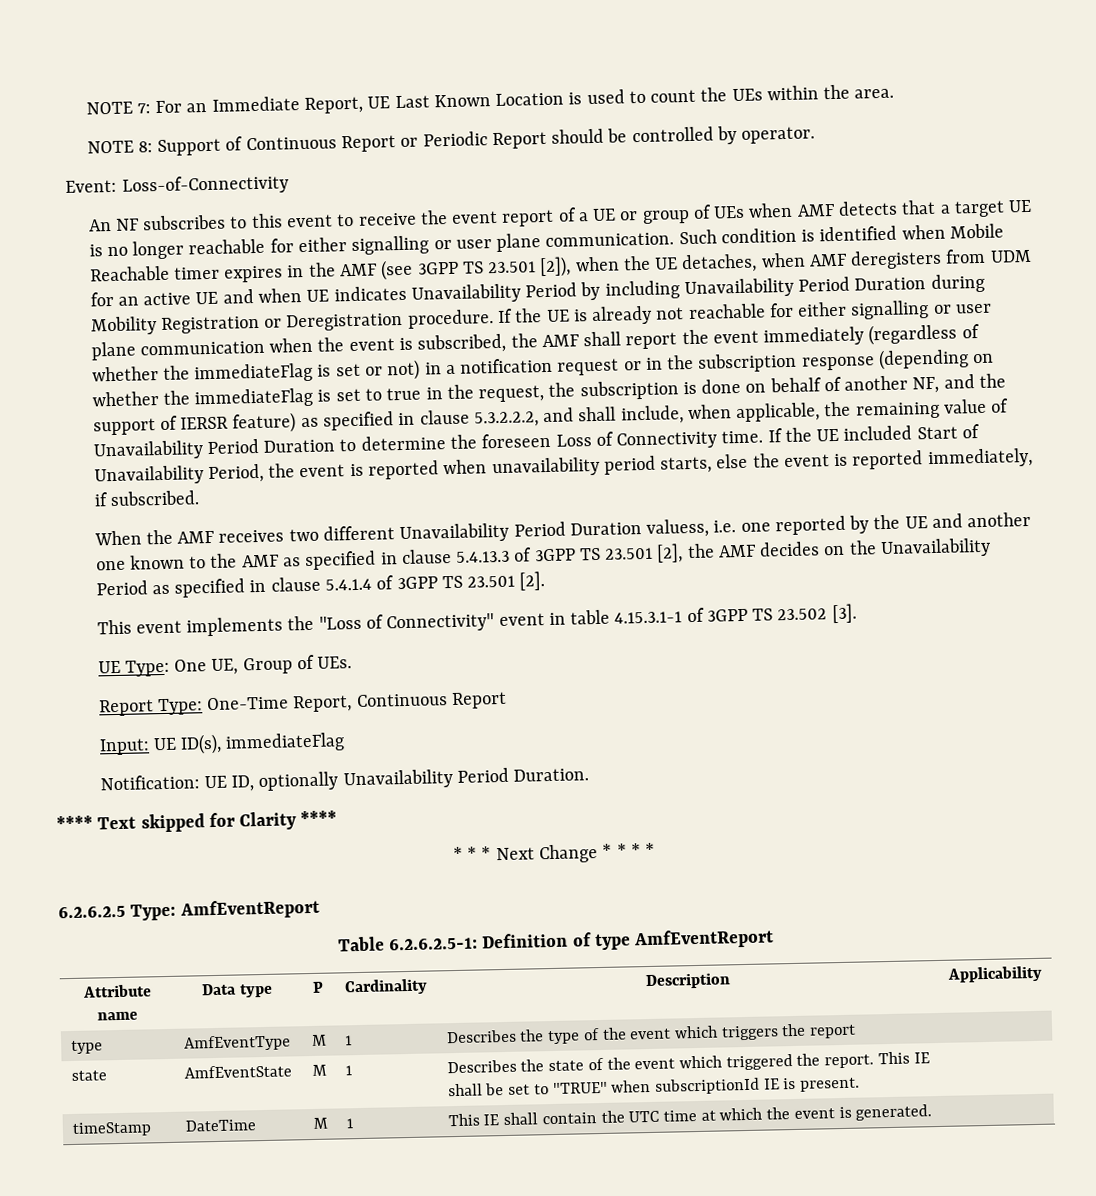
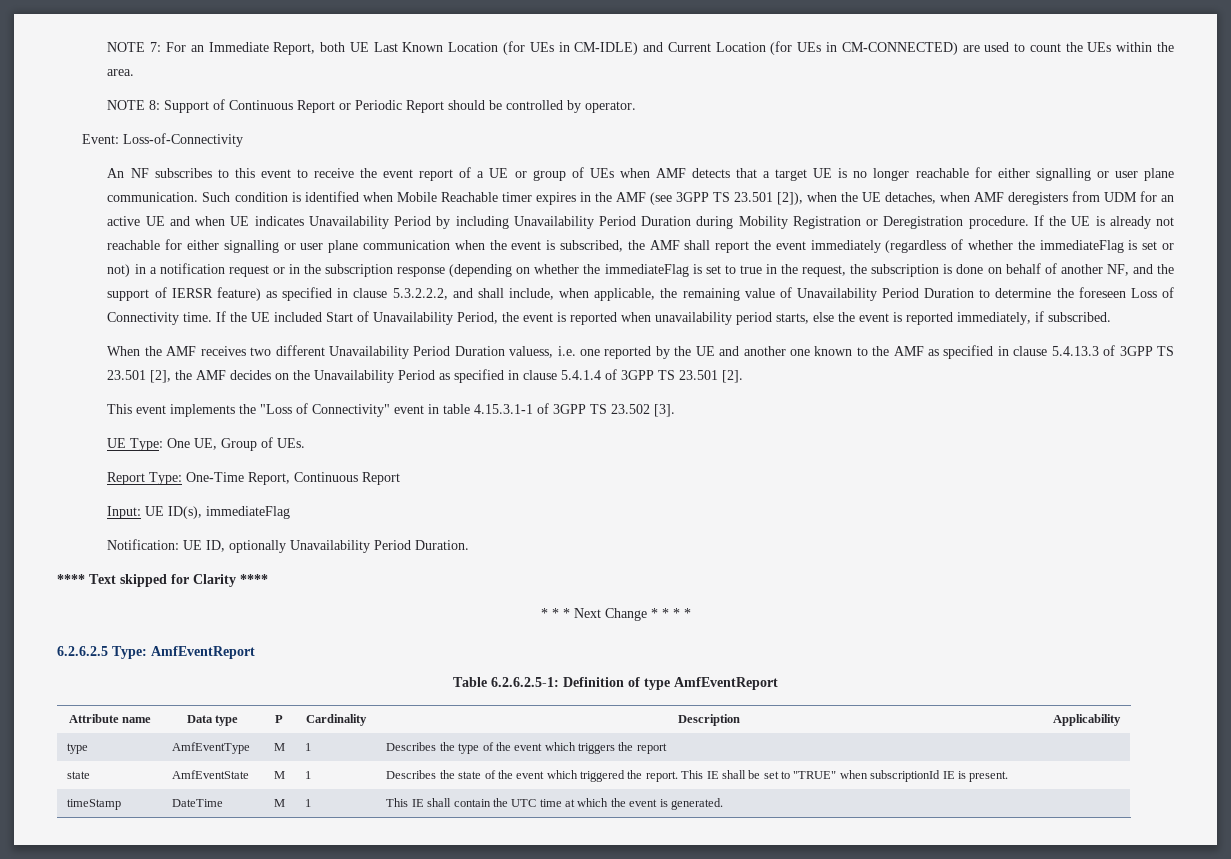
(364, 105) none -> [320,42,346,52] both
[568,92,583,105] is -> [503,41,980,55] (for UEs in CM-IDLE) and Current Location (for UEs in CM-CONNECTED) are

